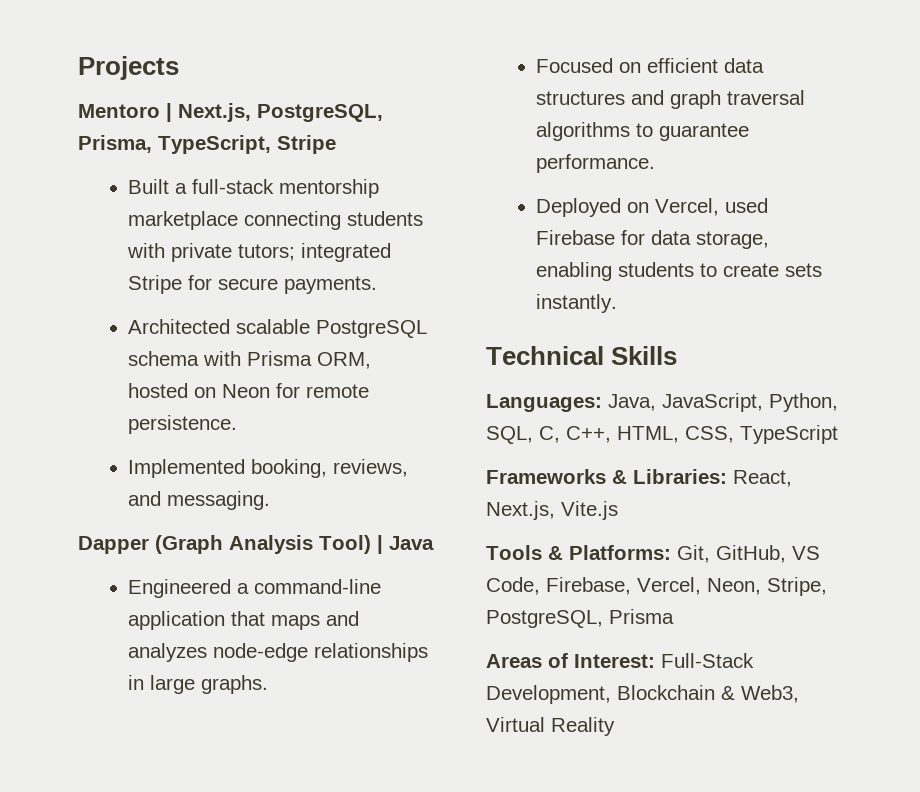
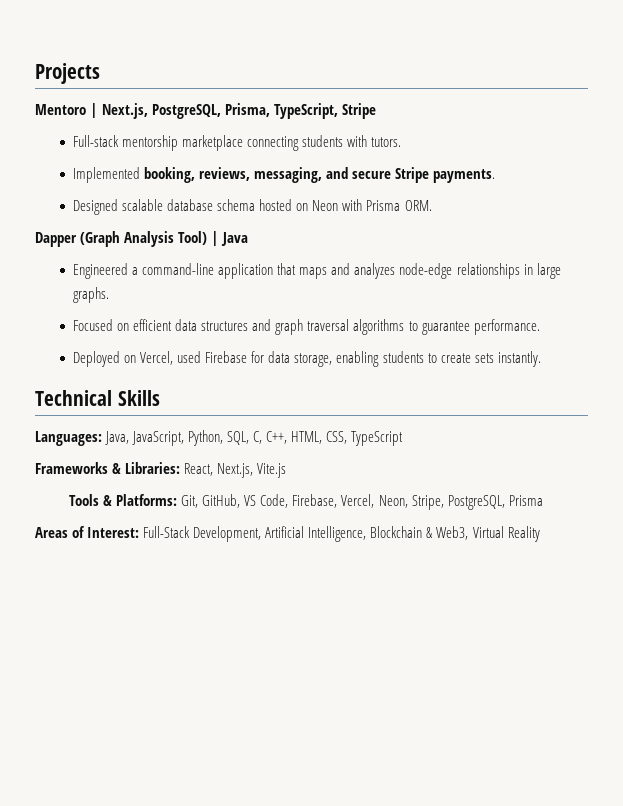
[128,179,275,194] Built a full-stack -> [73,135,120,147] Full-stack
[171,243,392,262] [128,275,378,294] [128,319,428,338] [128,351,372,369] [128,383,370,398] [128,415,238,434] [128,459,409,478] [128,491,271,510] private tutors; integrated Stripe for secure payments. // Architected scalable PostgreSQL schema with Prisma ORM, hosted on Neon for remote persistence. // Implemented booking, reviews, and messaging. -> [371,137,402,147] [73,167,496,183] [73,199,432,215] tutors. // Implemented booking, reviews, messaging, and secure Stripe payments. // Designed scalable database schema hosted on Neon with Prisma ORM.
(611, 694) none -> [265,526,367,542] Artificial Intelligence,

